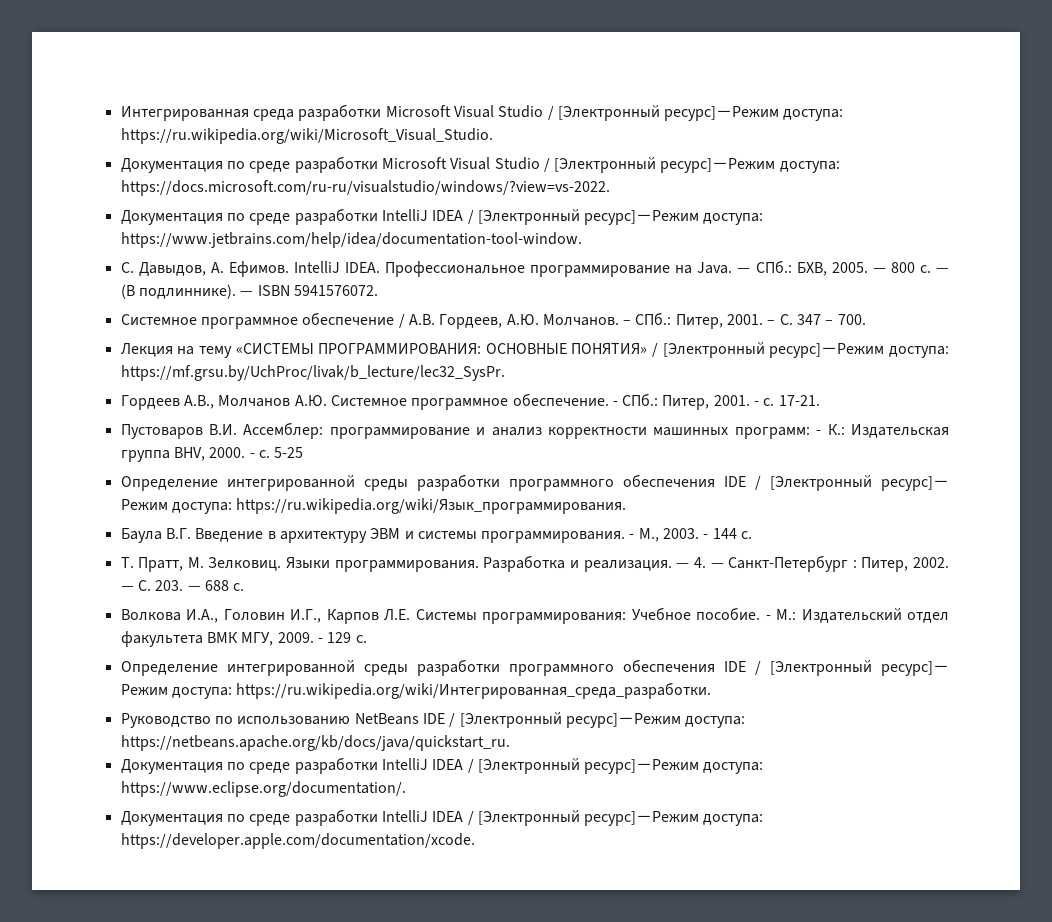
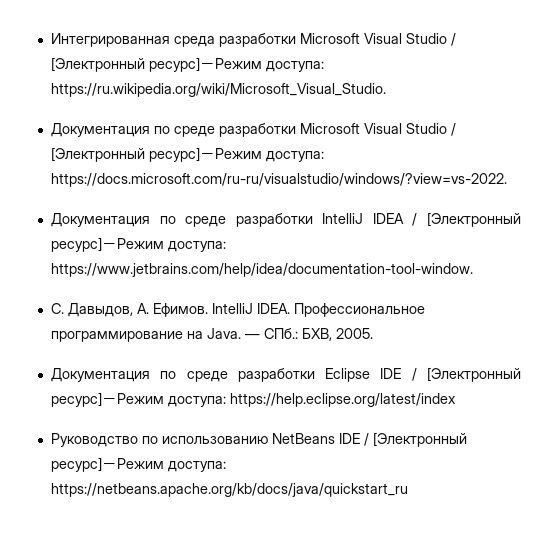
[872,262,950,273] [120,284,378,299] [120,312,866,329] [120,342,949,358] [120,365,505,381] [120,393,820,410] [120,422,949,439] [120,447,304,462] [120,474,950,491] [120,498,627,514] [120,528,753,543] [120,555,949,572] [120,580,245,591] [120,607,949,624] [120,631,367,647] [120,659,950,676] [120,682,712,699] — 800 с. — (В подлиннике). — ISBN 5941576072. // Системное программное обеспечение / А.В. Гордеев, А.Ю. Молчанов. – СПб.: Питер, 2001. – С. 347 – 700. // Лекция на тему «СИСТЕМЫ ПРОГРАММИРОВАНИЯ: ОСНОВНЫЕ ПОНЯТИЯ» / [Электронный ресурс]－Режим доступа: https://mf.grsu.by/UchProc/livak/b_lecture/lec32_SysPr. // Гордеев А.В., Молчанов А.Ю. Системное программное обеспечение. - СПб.: Питер, 2001. - с. 17-21. // Пустоваров В.И. Ассемблер: программирование и анализ корректности машинных программ: - К.: Издательская группа BHV, 2000. - с. 5-25 // Определение интегрированной среды разработки программного обеспечения IDE / [Электронный ресурс]－Режим доступа: https://ru.wikipedia.org/wiki/Язык_программирования. // Баула В.Г. Введение в архитектуру ЭВМ и системы программирования. - М., 2003. - 144 с. // Т. Пратт, М. Зелковиц. Языки программирования. Разработка и реализация. — 4. — Санкт-Петербург : Питер, 2002. — С. 203. — 688 с. // Волкова И.А., Головин И.Г., Карпов Л.Е. Системы программирования: Учебное пособие. - М.: Издательский отдел факультета ВМК МГУ, 2009. - 129 с. // Определение интегрированной среды разработки программного обеспечения IDE / [Электронный ресурс]－Режим доступа: https://ru.wikipedia.org/wiki/Интегрированная_среда_разработки. -> [50,367,521,382] [50,392,456,407] // Документация по среде разработки Eclipse IDE / [Электронный ресурс]－Режим доступа: https://help.eclipse.org/latest/index
[120,735,510,751] [120,757,764,774] [120,781,406,797] [120,809,764,826] [120,833,475,849] https://netbeans.apache.org/kb/docs/java/quickstart_ru. // Документация по среде разработки IntelliJ IDEA / [Электронный ресурс]－Режим доступа: https://www.eclipse.org/documentation/. // Документация по среде разработки IntelliJ IDEA / [Электронный ресурс]－Режим доступа: https://developer.apple.com/documentation/xcode. -> [50,483,408,497] https://netbeans.apache.org/kb/docs/java/quickstart_ru

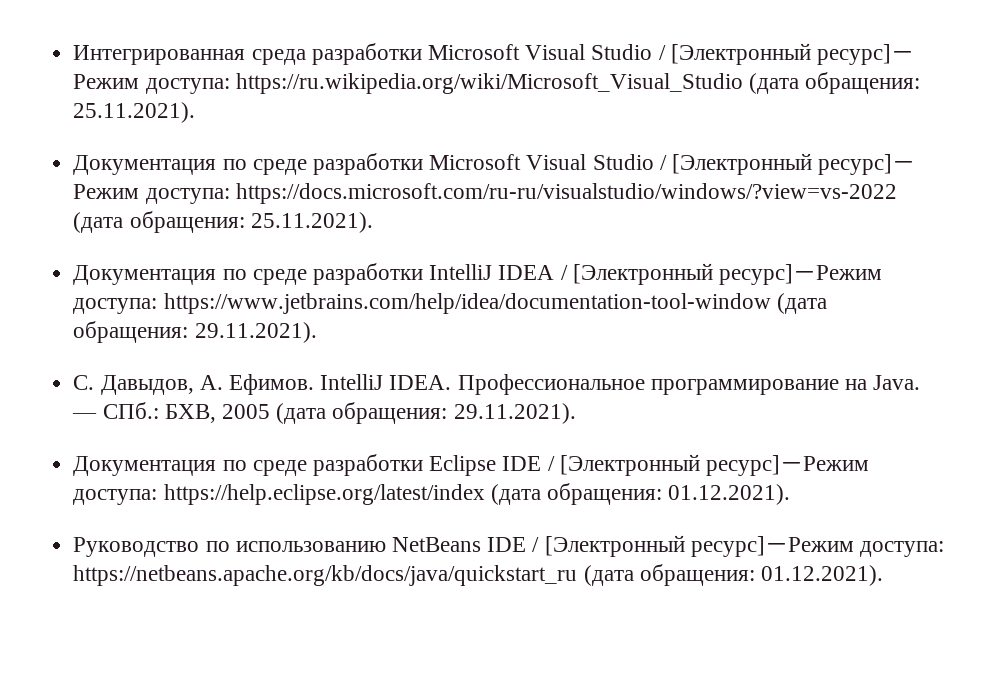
[50,83,386,97] https://ru.wikipedia.org/wiki/Microsoft_Visual_Studio. -> [235,72,921,94] [73,102,196,123] https://ru.wikipedia.org/wiki/Microsoft_Visual_Studio (дата обращения: 25.11.2021).
[50,173,507,187] https://docs.microsoft.com/ru-ru/visualstudio/windows/?view=vs-2022. -> [235,183,897,204] [73,211,373,233] https://docs.microsoft.com/ru-ru/visualstudio/windows/?view=vs-2022 (дата обращения: 25.11.2021).
[50,263,473,277] https://www.jetbrains.com/help/idea/documentation-tool-window. -> [163,293,827,314] [73,321,317,343] https://www.jetbrains.com/help/idea/documentation-tool-window (дата обращения: 29.11.2021).
[335,328,373,339] 2005. -> [221,402,576,424] 2005 (дата обращения: 29.11.2021).
(456, 400) none -> [490,483,791,505] (дата обращения: 01.12.2021).
(408, 490) none -> [583,564,883,586] (дата обращения: 01.12.2021).

